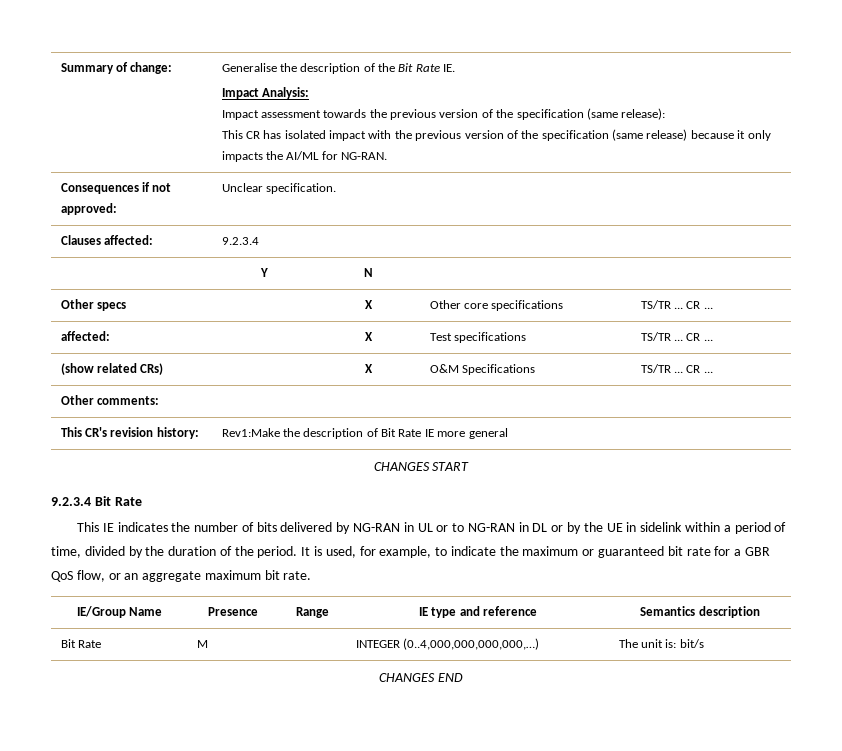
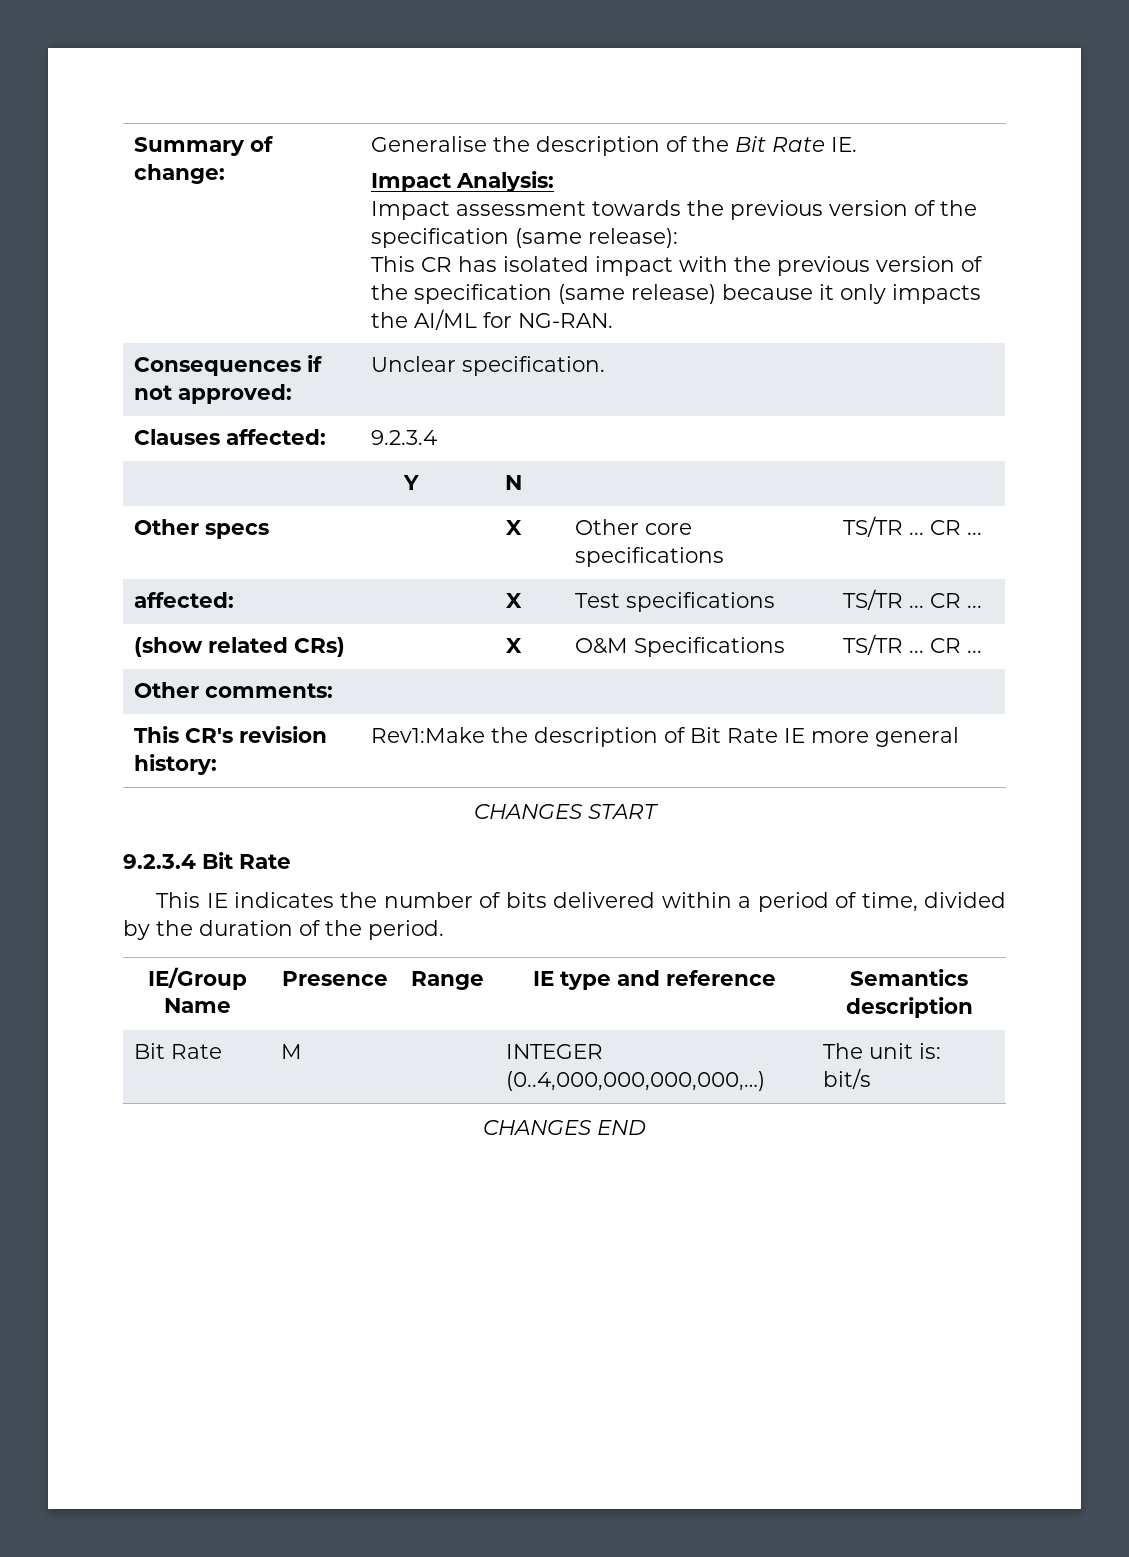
[336,522,683,534] by NG-RAN in UL or to NG-RAN in DL or by the UE in sidelink -> (656, 900) none
[301,546,770,558] [51,570,312,582] It is used, for example, to indicate the maximum or guaranteed bit rate for a GBR QoS flow, or an aggregate maximum bit rate. -> (444, 930) none

